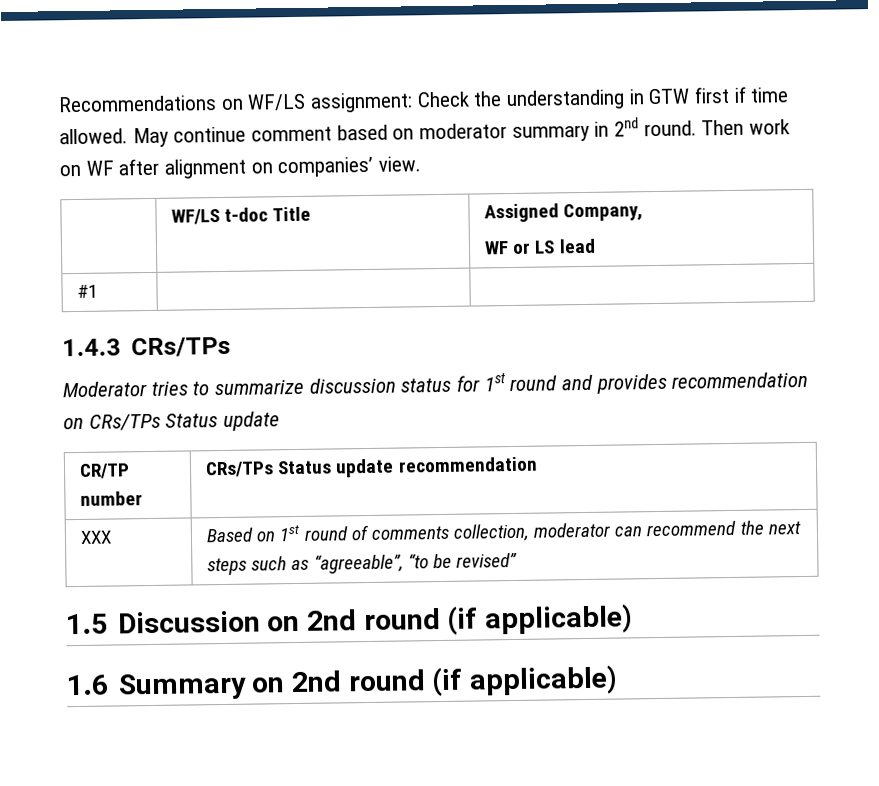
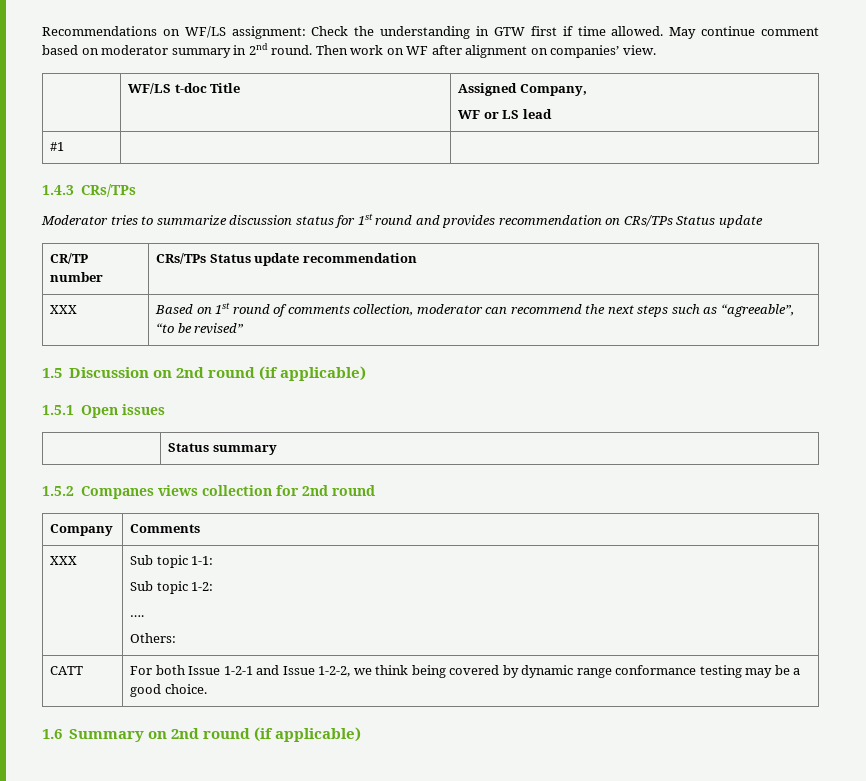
(633, 619) none -> [42,404,165,418] [168,443,277,455] [42,485,375,499] [50,524,114,536] [130,524,201,533] [50,556,78,565] [130,555,214,568] [130,581,214,594] [130,615,145,617] [130,633,177,643] [50,666,84,675] [130,665,801,678] [130,684,207,697] // 1.5.1 Open issues // | Status summary // 1.5.2 Companes views collection for 2nd round // Company | Comments // XXX | Sub topic 1-1: // Sub topic 1-2: // …. // Others: // CATT | For both Issue 1-2-1 and Issue 1-2-2, we think being covered by dynamic range conformance testing may be a good choice.

